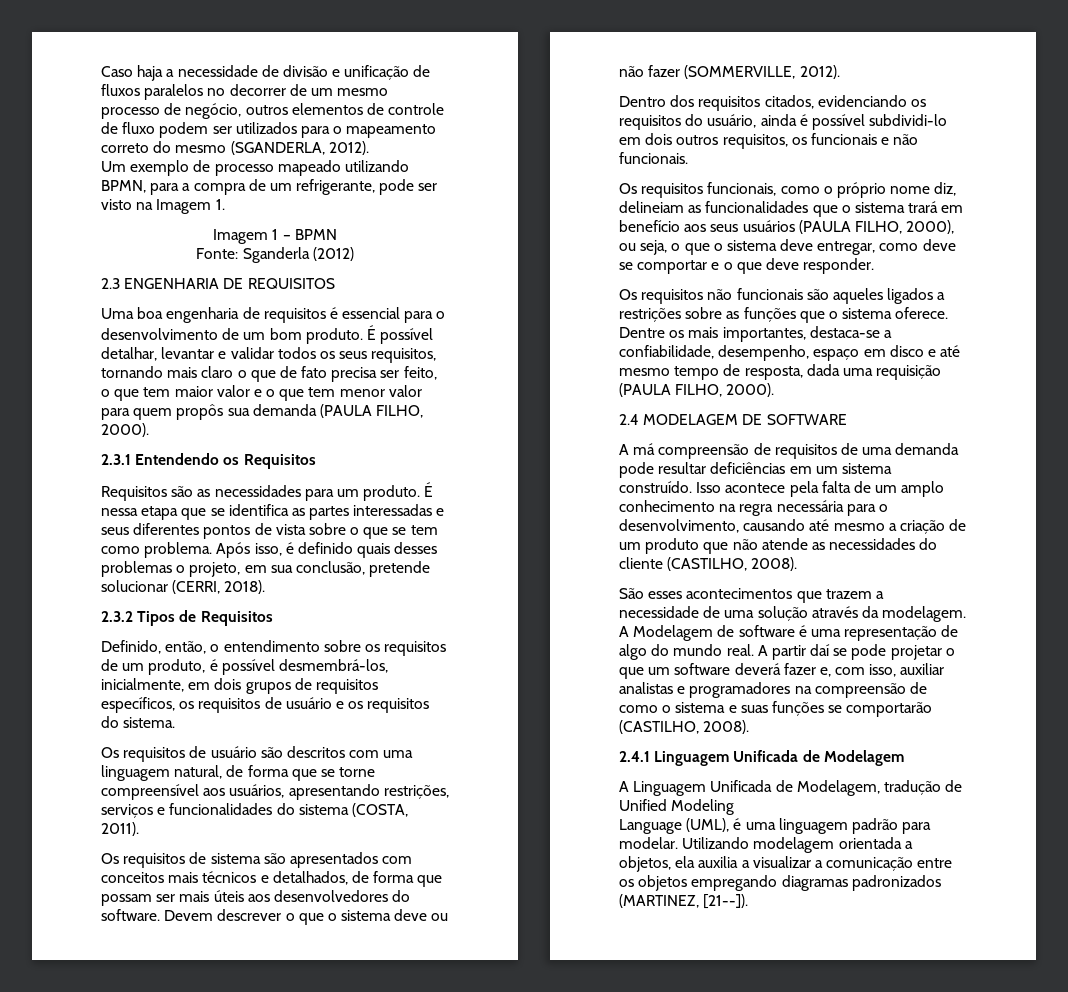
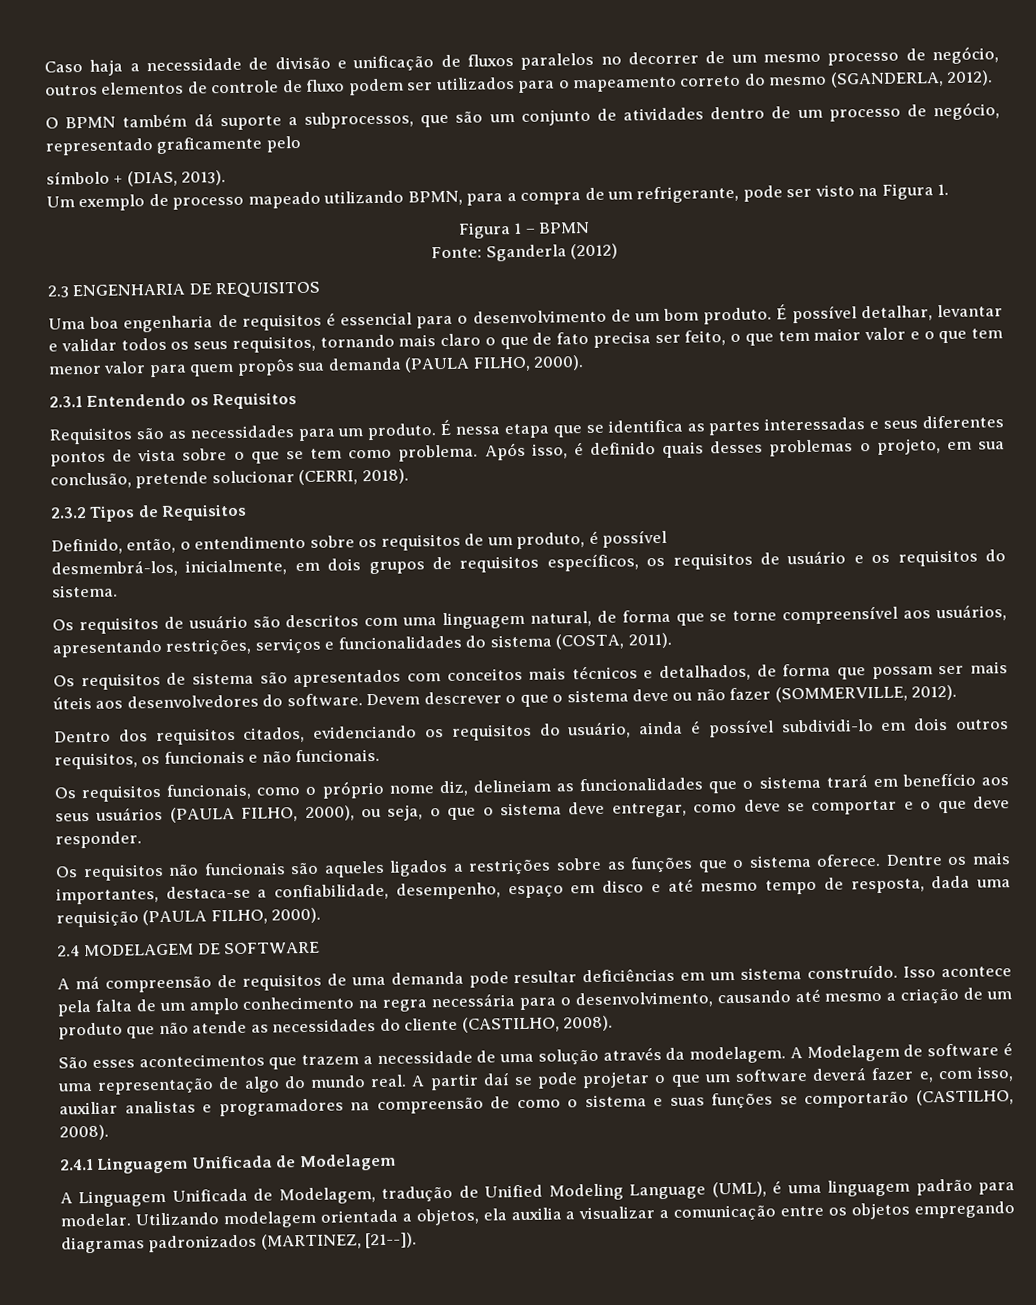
(369, 148) none -> [45,102,1000,131] [45,135,301,156] [46,170,227,187] // O BPMN também dá suporte a subprocessos, que são um conjunto de atividades dentro de um processo de negócio, representado graficamente pelo // símbolo + (DIAS, 2013).
[156,199,212,214] Imagem -> [881,183,934,200] Figura
[213,229,269,244] Imagem -> [457,222,511,239] Figura
(275, 667) none -> (668, 538) //
(735, 807) // -> (624, 1192) none

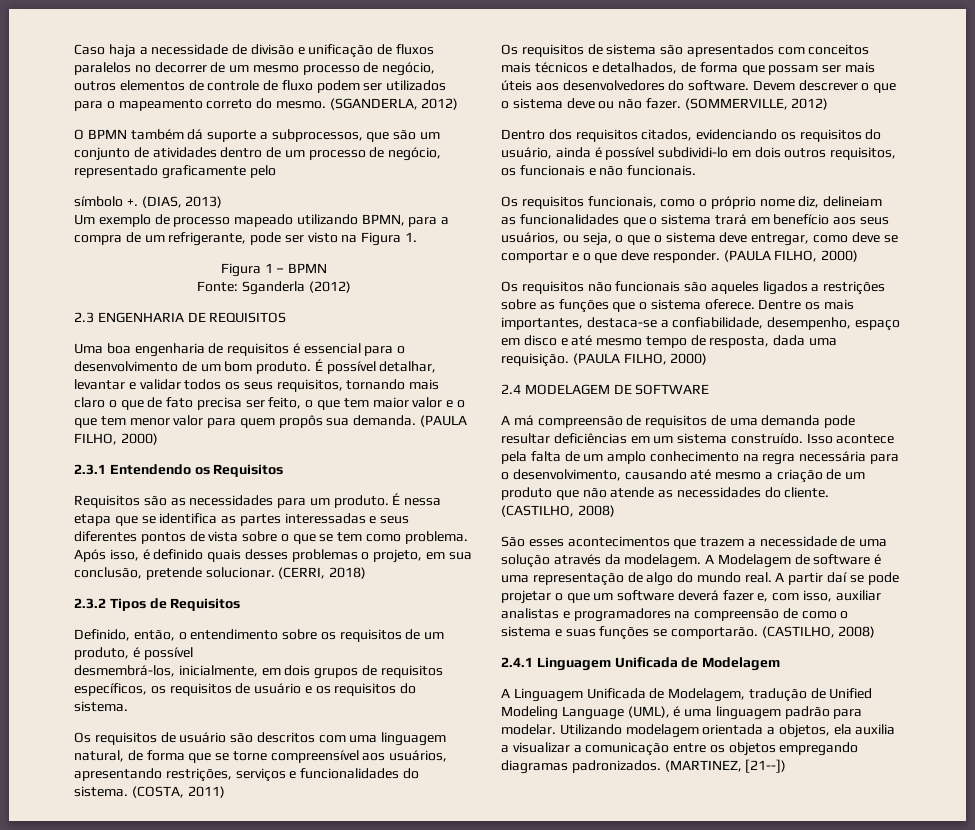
[768,70,994,88] mesmo (SGANDERLA, 2012). -> [275,98,459,110] mesmo. (SGANDERLA, 2012)
[113,170,227,187] + (DIAS, 2013). -> [126,196,223,208] +. (DIAS, 2013)
[327,355,585,373] demanda (PAULA FILHO, 2000). -> [353,415,468,427] [74,433,158,445] demanda. (PAULA FILHO, 2000)
[211,468,409,486] solucionar (CERRI, 2018). -> [205,567,367,579] solucionar. (CERRI, 2018)
[489,632,672,650] sistema (COSTA, 2011). -> [74,786,225,798] sistema. (COSTA, 2011)
[729,684,958,703] fazer (SOMMERVILLE, 2012). -> [645,98,829,110] fazer. (SOMMERVILLE, 2012)
[95,805,355,823] usuários (PAULA FILHO, 2000), -> [501,232,559,244] usuários,
(142, 840) none -> [723,250,859,262] (PAULA FILHO, 2000)
[56,907,322,928] requisição (PAULA FILHO, 2000). -> [501,353,708,367] requisição. (PAULA FILHO, 2000)
[404,1015,614,1033] cliente (CASTILHO, 2008). -> [784,487,830,498] [501,505,615,517] cliente. (CASTILHO, 2008)
[804,1089,1014,1109] [59,1124,109,1141] comportarão (CASTILHO, 2008). -> [670,626,876,639] comportarão. (CASTILHO, 2008)
[148,1232,418,1253] padronizados (MARTINEZ, [21--]). -> [571,759,787,773] padronizados. (MARTINEZ, [21--])

